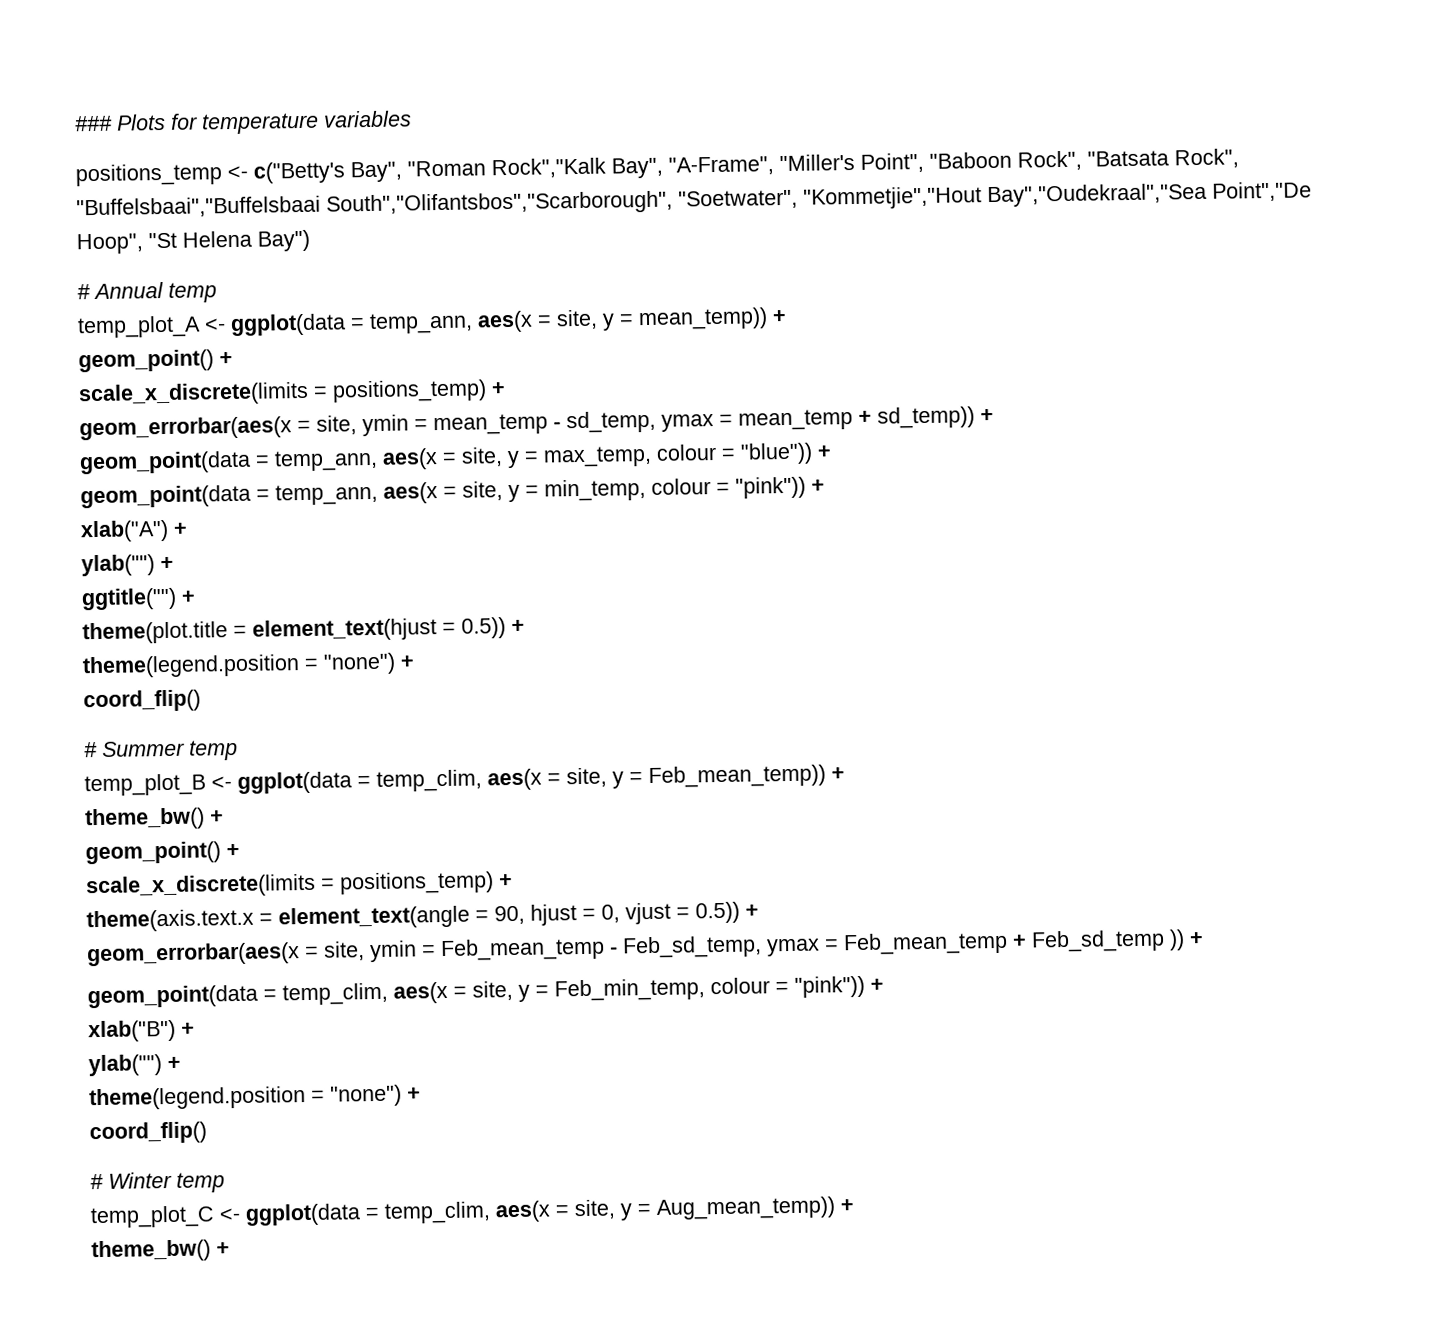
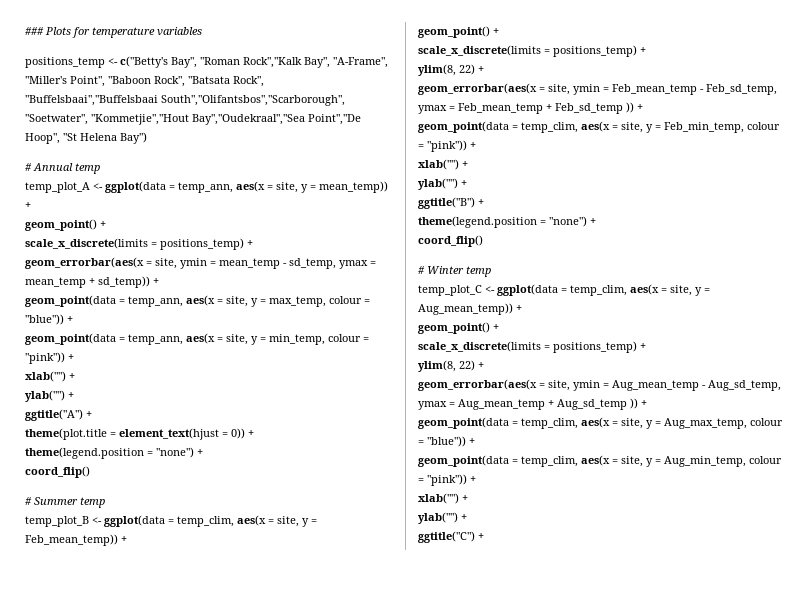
[80,519,188,543] [81,554,174,577] [81,587,177,611] xlab("A") + // ylab("") + // ggtitle("") -> [25,371,75,382] [25,390,74,402] [25,409,83,421] xlab("") + // ylab("") + // ggtitle("A")
[461,617,506,639] 0.5)) -> [231,428,245,439] 0))
[85,807,224,831] [85,841,240,865] [86,871,513,899] [86,901,740,933] // theme_bw() + // geom_point() + // scale_x_discrete(limits = positions_temp) + // theme(axis.text.x = element_text(angle = 90, hjust = 0, vjust = 0.5)) -> [418,26,499,38] [418,45,646,57] [418,64,475,76] // geom_point() + // scale_x_discrete(limits = positions_temp) + // ylim(8, 22)
[88,1019,195,1043] [88,1054,181,1077] xlab("B") + // ylab("") + -> [418,159,468,170] [418,178,467,190] [418,197,484,209] xlab("") + // ylab("") + // ggtitle("B") +
[91,1239,230,1263] theme_bw() + -> [418,322,499,334] [418,341,646,353] [418,360,484,372] [418,379,781,391] [418,398,647,410] [418,417,783,429] [418,436,475,447] [418,455,782,467] [418,474,476,486] [418,493,468,504] [418,512,467,524] [418,531,484,543] geom_point() + // scale_x_discrete(limits = positions_temp) + // ylim(8, 22) + // geom_errorbar(aes(x = site, ymin = Aug_mean_temp - Aug_sd_temp, ymax = Aug_mean_temp + Aug_sd_temp )) + // geom_point(data = temp_clim, aes(x = site, y = Aug_max_temp, colour = "blue")) + // geom_point(data = temp_clim, aes(x = site, y = Aug_min_temp, colour = "pink")) + // xlab("") + // ylab("") + // ggtitle("C") +

